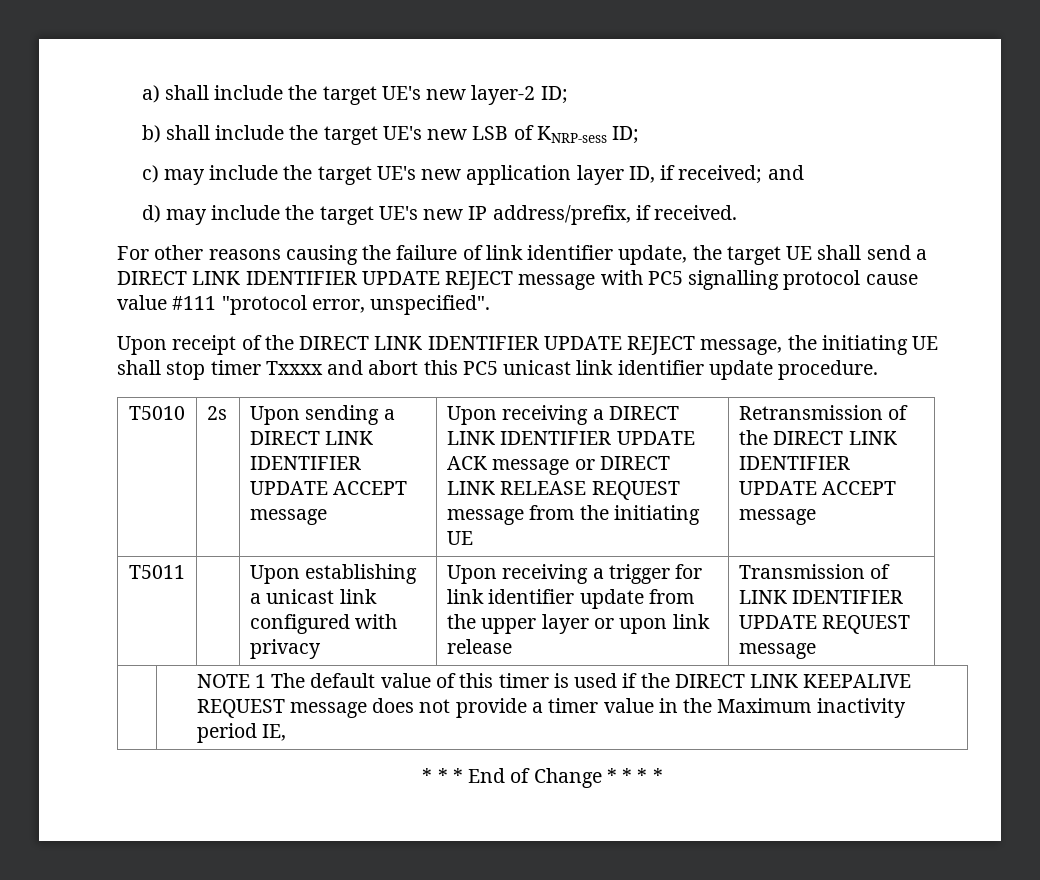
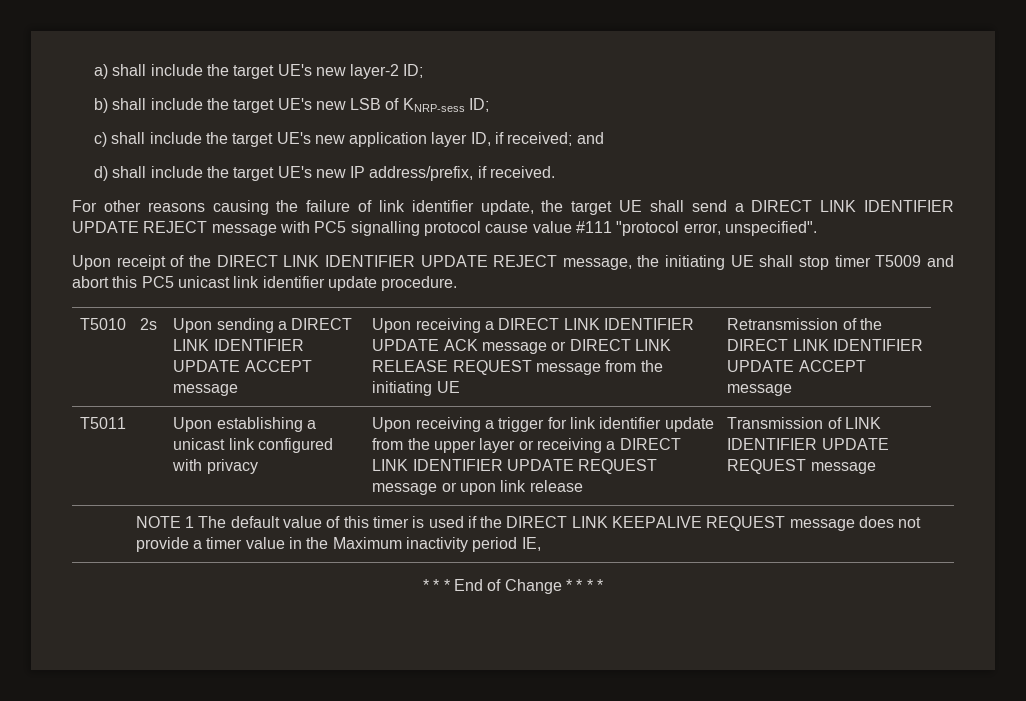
[163,169,205,185] may -> [111,132,146,144] shall
[165,209,207,225] may -> [112,166,147,178] shall
[265,361,323,375] Txxxx -> [875,255,922,267] T5009
(614, 623) none -> [536,438,681,453] [372,459,658,474] [372,482,457,495] receiving a DIRECT LINK IDENTIFIER UPDATE REQUEST message or

